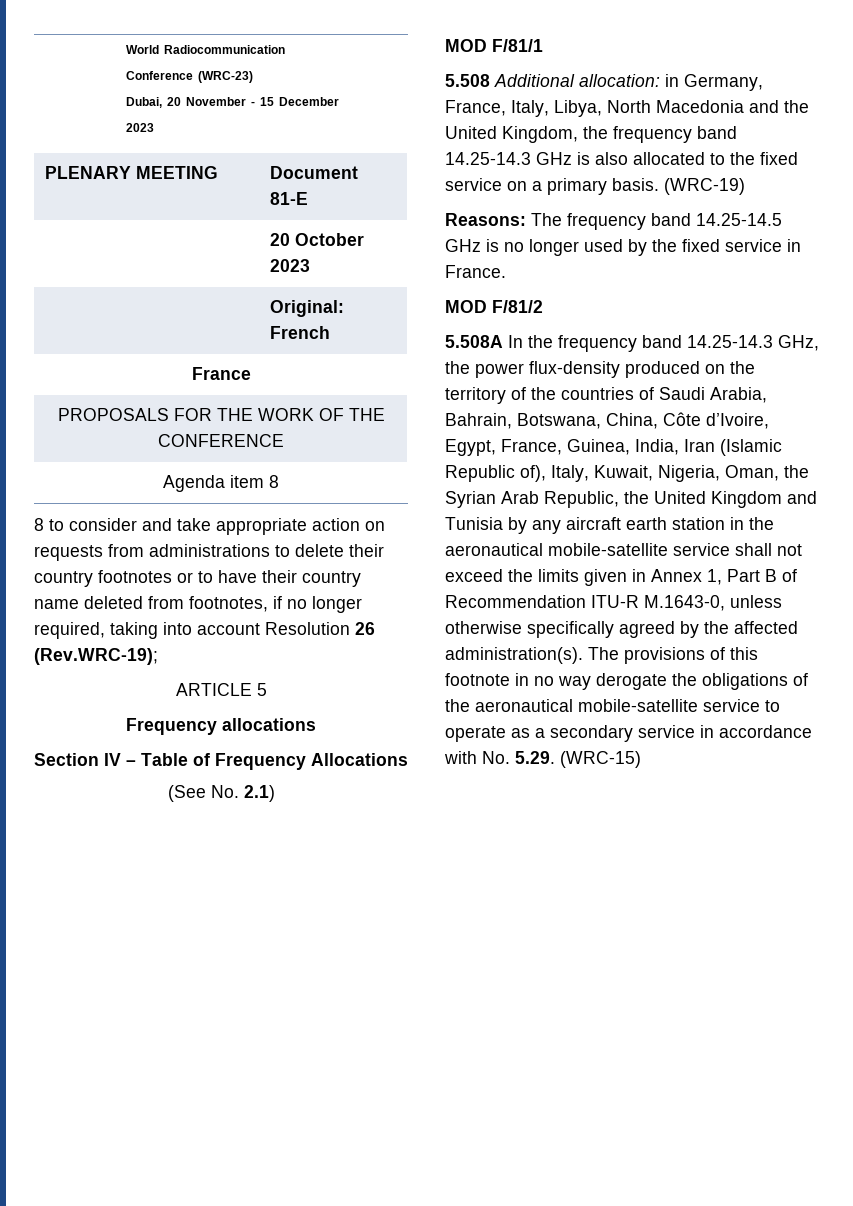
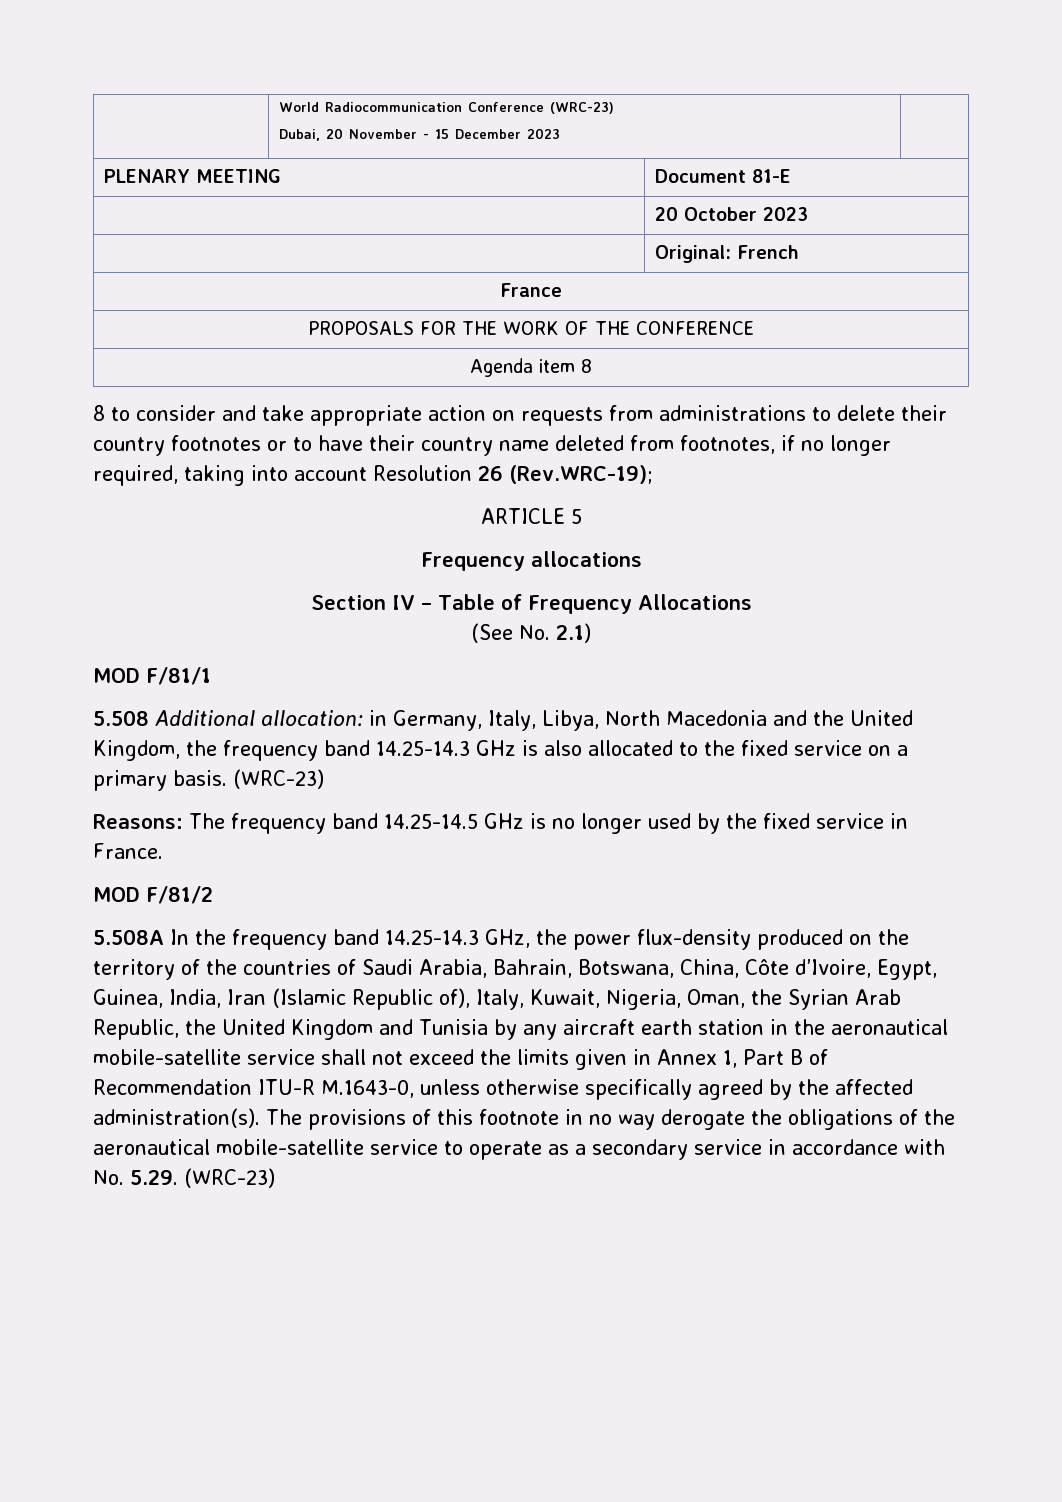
[445,100,506,116] France, -> (482, 720) none
[664,178,745,195] (WRC-19) -> [233,769,324,789] (WRC-23)
[501,439,562,455] France, -> (937, 969) none
[560,751,641,768] (WRC-15) -> [184,1168,275,1188] (WRC-23)

